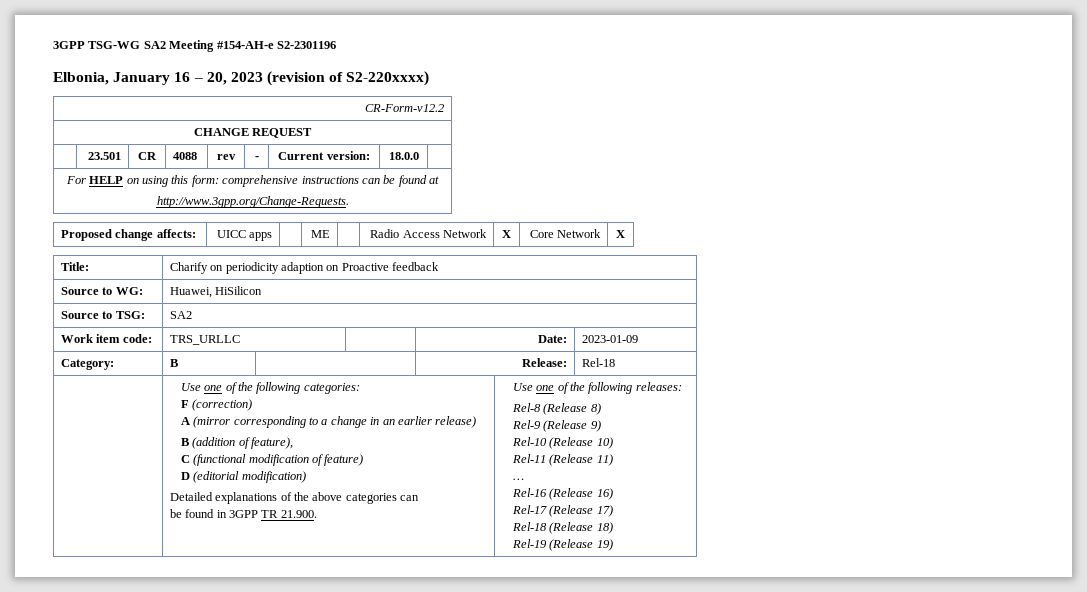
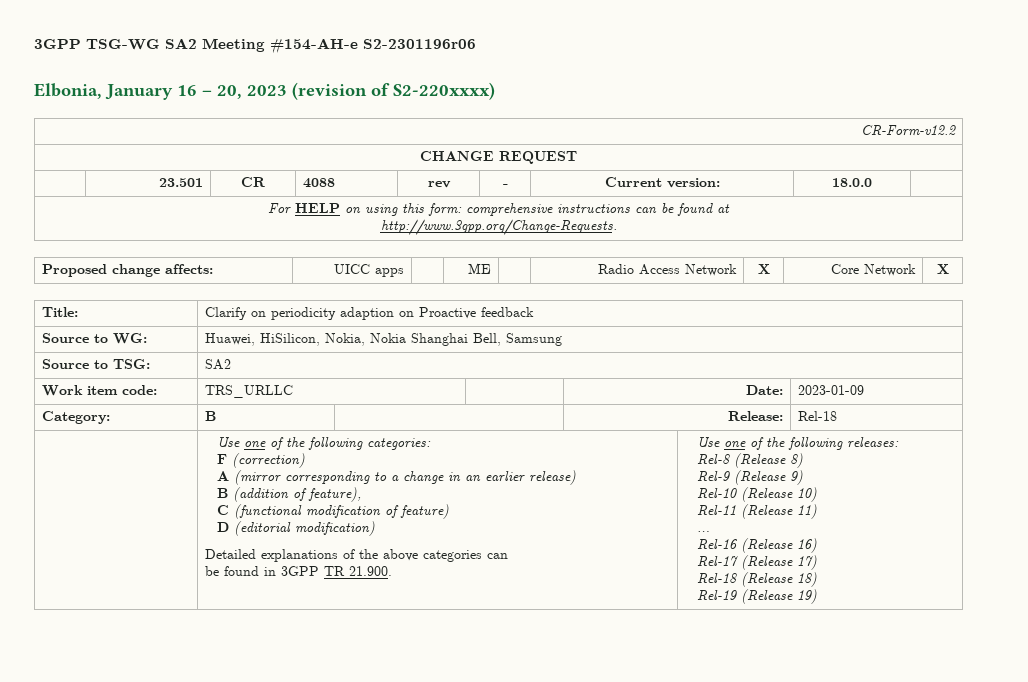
[276,41,336,49] S2-2301196 -> [363,39,476,49] S2-2301196r06
[169,262,208,274] Charify -> [204,307,247,320] Clarify
[215,286,263,295] HiSilicon -> [259,333,562,346] HiSilicon, Nokia, Nokia Shanghai Bell, Samsung

